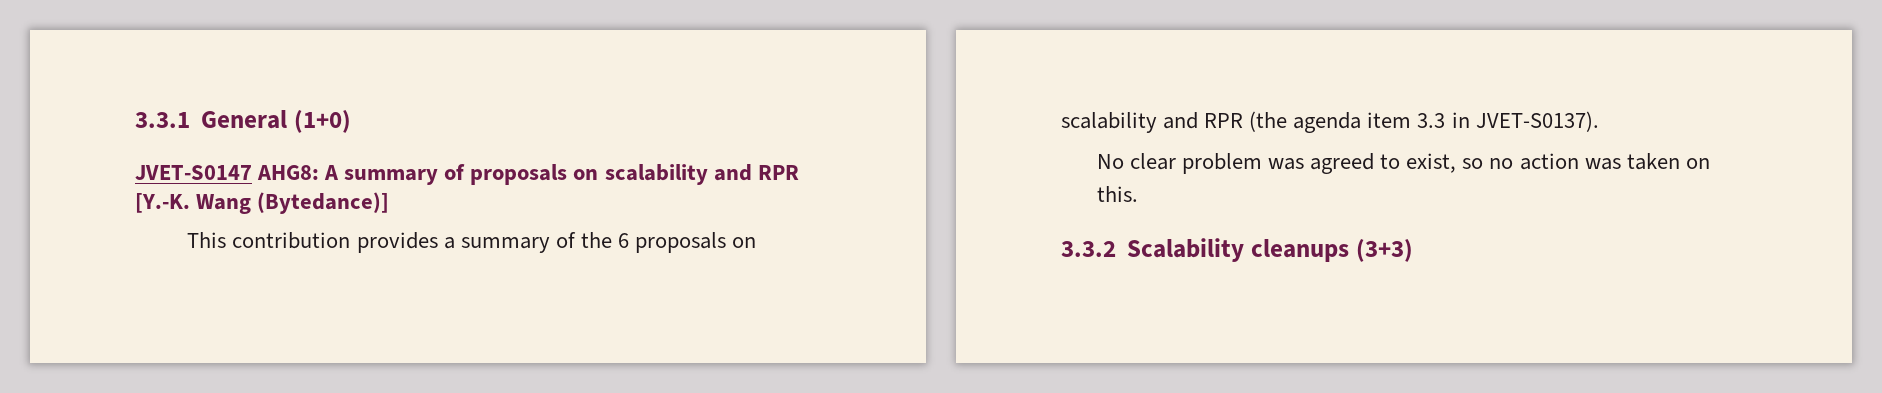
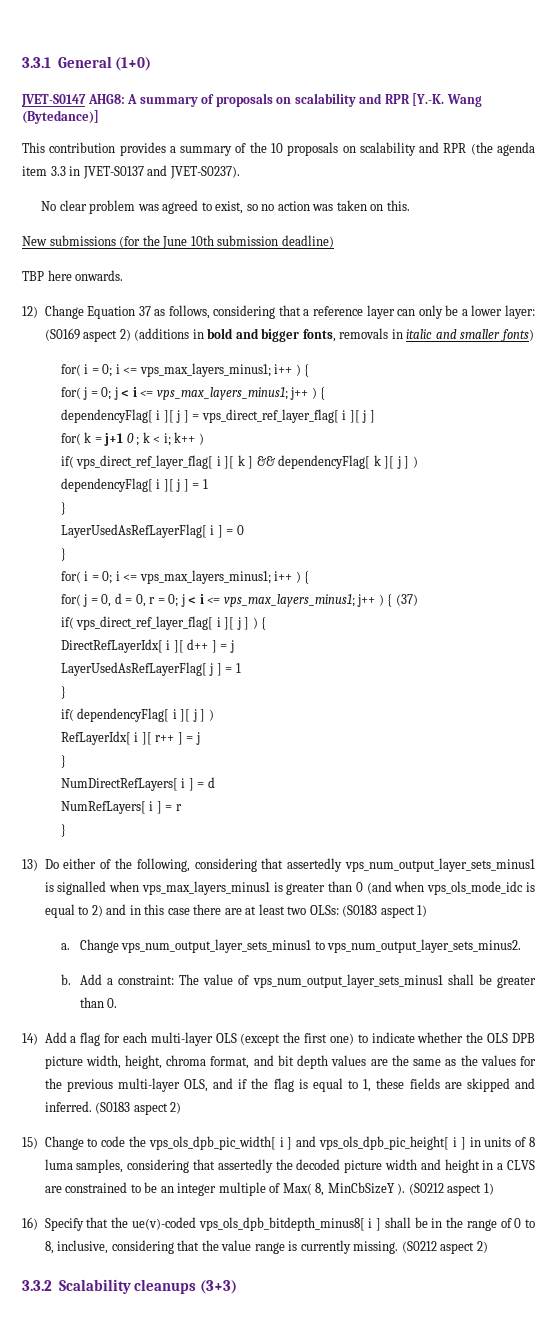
[617,233,629,248] 6 -> [270,143,283,153] 10
[1475,111,1599,132] JVET-S0137). -> [82,165,240,179] JVET-S0137 and JVET-S0237).
(1138, 194) none -> [22,235,334,249] [22,270,124,281] [22,305,535,319] [44,328,534,342] [60,363,310,377] [60,387,326,400] [60,409,375,423] [60,432,204,446] [60,455,418,469] [60,478,208,492] [60,502,66,515] [60,524,244,538] [60,548,66,561] [60,570,310,584] [60,593,418,607] [60,616,267,630] [60,639,234,653] [60,662,241,676] [60,686,66,699] [60,708,214,722] [60,731,200,745] [60,755,66,768] [60,777,215,791] [60,801,182,814] [60,824,66,837] [22,858,535,872] [44,881,535,895] [44,904,428,918] [60,939,522,953] [60,974,536,988] [79,997,118,1008] [22,1032,535,1046] [44,1055,537,1069] [44,1078,535,1092] [44,1101,182,1115] [22,1136,535,1150] [44,1159,536,1173] [44,1182,494,1196] [22,1217,535,1231] [44,1240,488,1254] // New submissions (for the June 10th submission deadline) // TBP here onwards. // 12) Change Equation 37 as follows, considering that a reference layer can only be a lower layer: (S0169 aspect 2) (additions in bold and bigger fonts, removals in italic and smaller fonts) // for( i = 0; i <= vps_max_layers_minus1; i++ ) { // for( j = 0; j < i <= vps_max_layers_minus1; j++ ) { // dependencyFlag[ i ][ j ] = vps_direct_ref_layer_flag[ i ][ j ] // for( k = j+1 0 ; k < i; k++ ) // if( vps_direct_ref_layer_flag[ i ][ k ] && dependencyFlag[ k ][ j ] ) // dependencyFlag[ i ][ j ] = 1 // } // LayerUsedAsRefLayerFlag[ i ] = 0 // } // for( i = 0; i <= vps_max_layers_minus1; i++ ) { // for( j = 0, d = 0, r = 0; j < i <= vps_max_layers_minus1; j++ ) { (37) // if( vps_direct_ref_layer_flag[ i ][ j ] ) { // DirectRefLayerIdx[ i ][ d++ ] = j // LayerUsedAsRefLayerFlag[ j ] = 1 // } // if( dependencyFlag[ i ][ j ] ) // RefLayerIdx[ i ][ r++ ] = j // } // NumDirectRefLayers[ i ] = d // NumRefLayers[ i ] = r // } // 13) Do either of the following, considering that assertedly vps_num_output_layer_sets_minus1 is signalled when vps_max_layers_minus1 is greater than 0 (and when vps_ols_mode_idc is equal to 2) and in this case there are at least two OLSs: (S0183 aspect 1) // a. Change vps_num_output_layer_sets_minus1 to vps_num_output_layer_sets_minus2. // b. Add a constraint: The value of vps_num_output_layer_sets_minus1 shall be greater than 0. // 14) Add a flag for each multi-layer OLS (except the first one) to indicate whether the OLS DPB picture width, height, chroma format, and bit depth values are the same as the values for the previous multi-layer OLS, and if the flag is equal to 1, these fields are skipped and inferred. (S0183 aspect 2) // 15) Change to code the vps_ols_dpb_pic_width[ i ] and vps_ols_dpb_pic_height[ i ] in units of 8 luma samples, considering that assertedly the decoded picture width and height in a CLVS are constrained to be an integer multiple of Max( 8, MinCbSizeY ). (S0212 aspect 1) // 16) Specify that the ue(v)-coded vps_ols_dpb_bitdepth_minus8[ i ] shall be in the range of 0 to 8, inclusive, considering that the value range is currently missing. (S0212 aspect 2)

